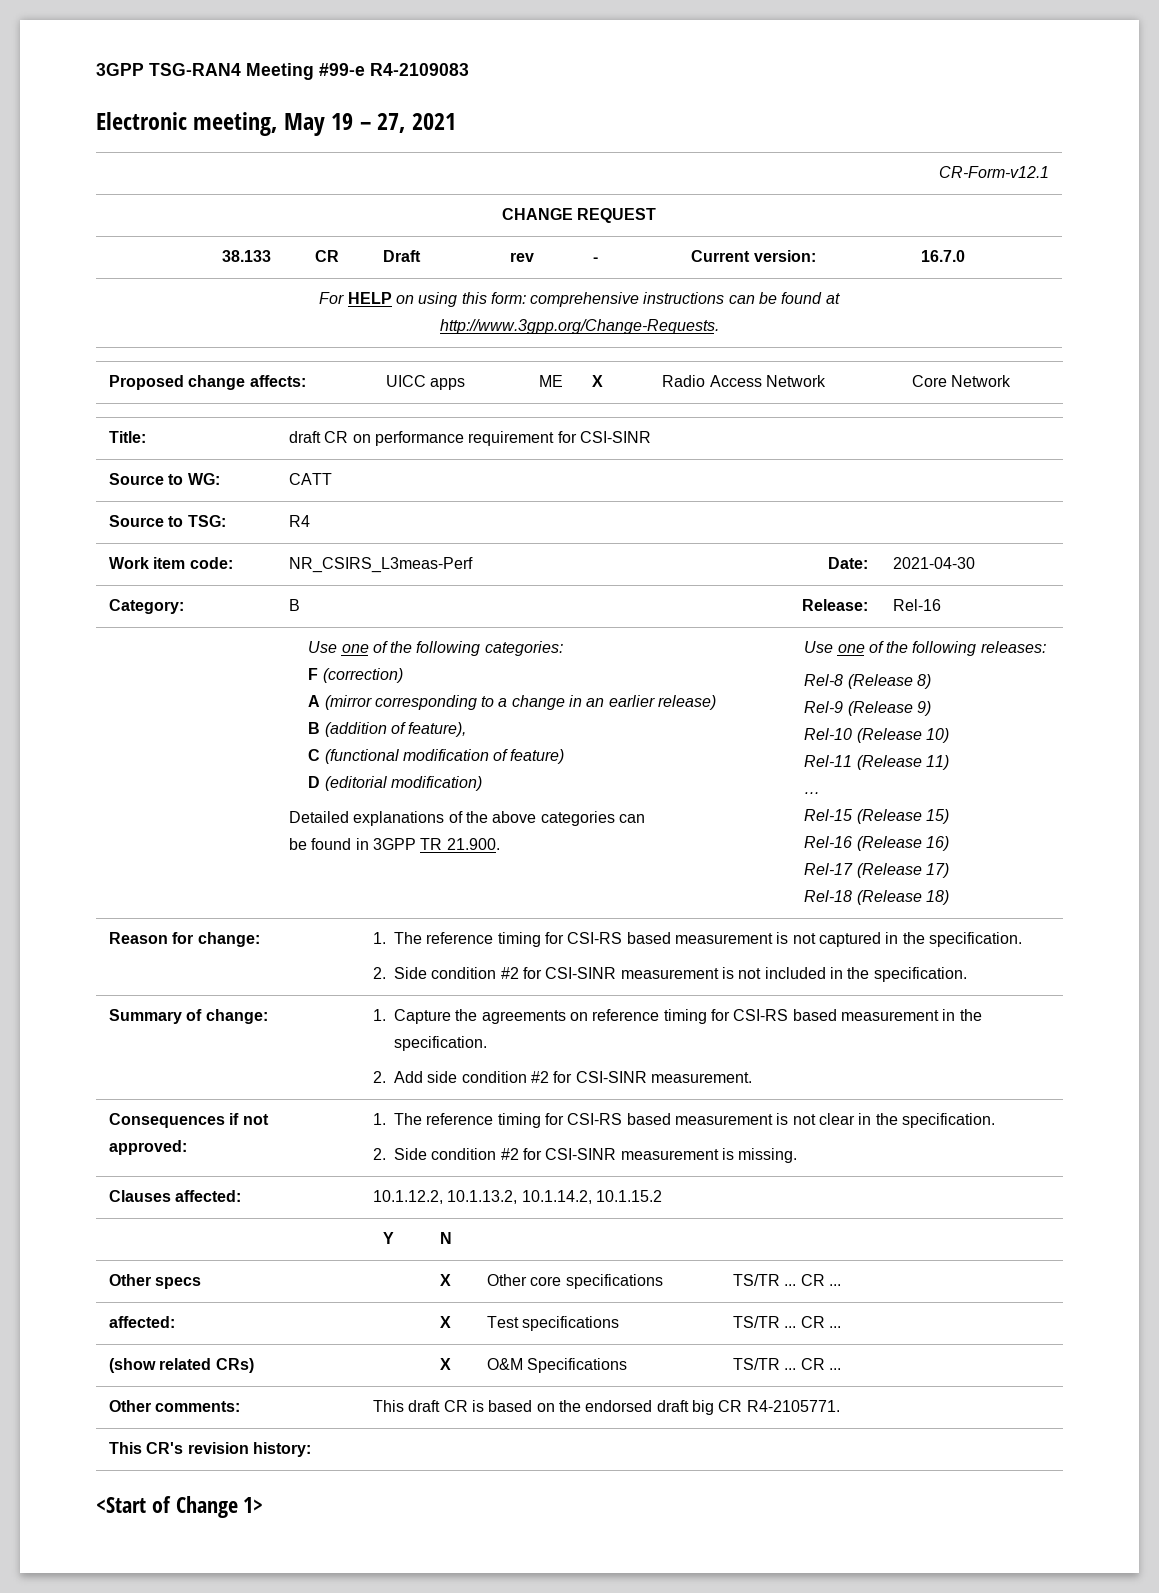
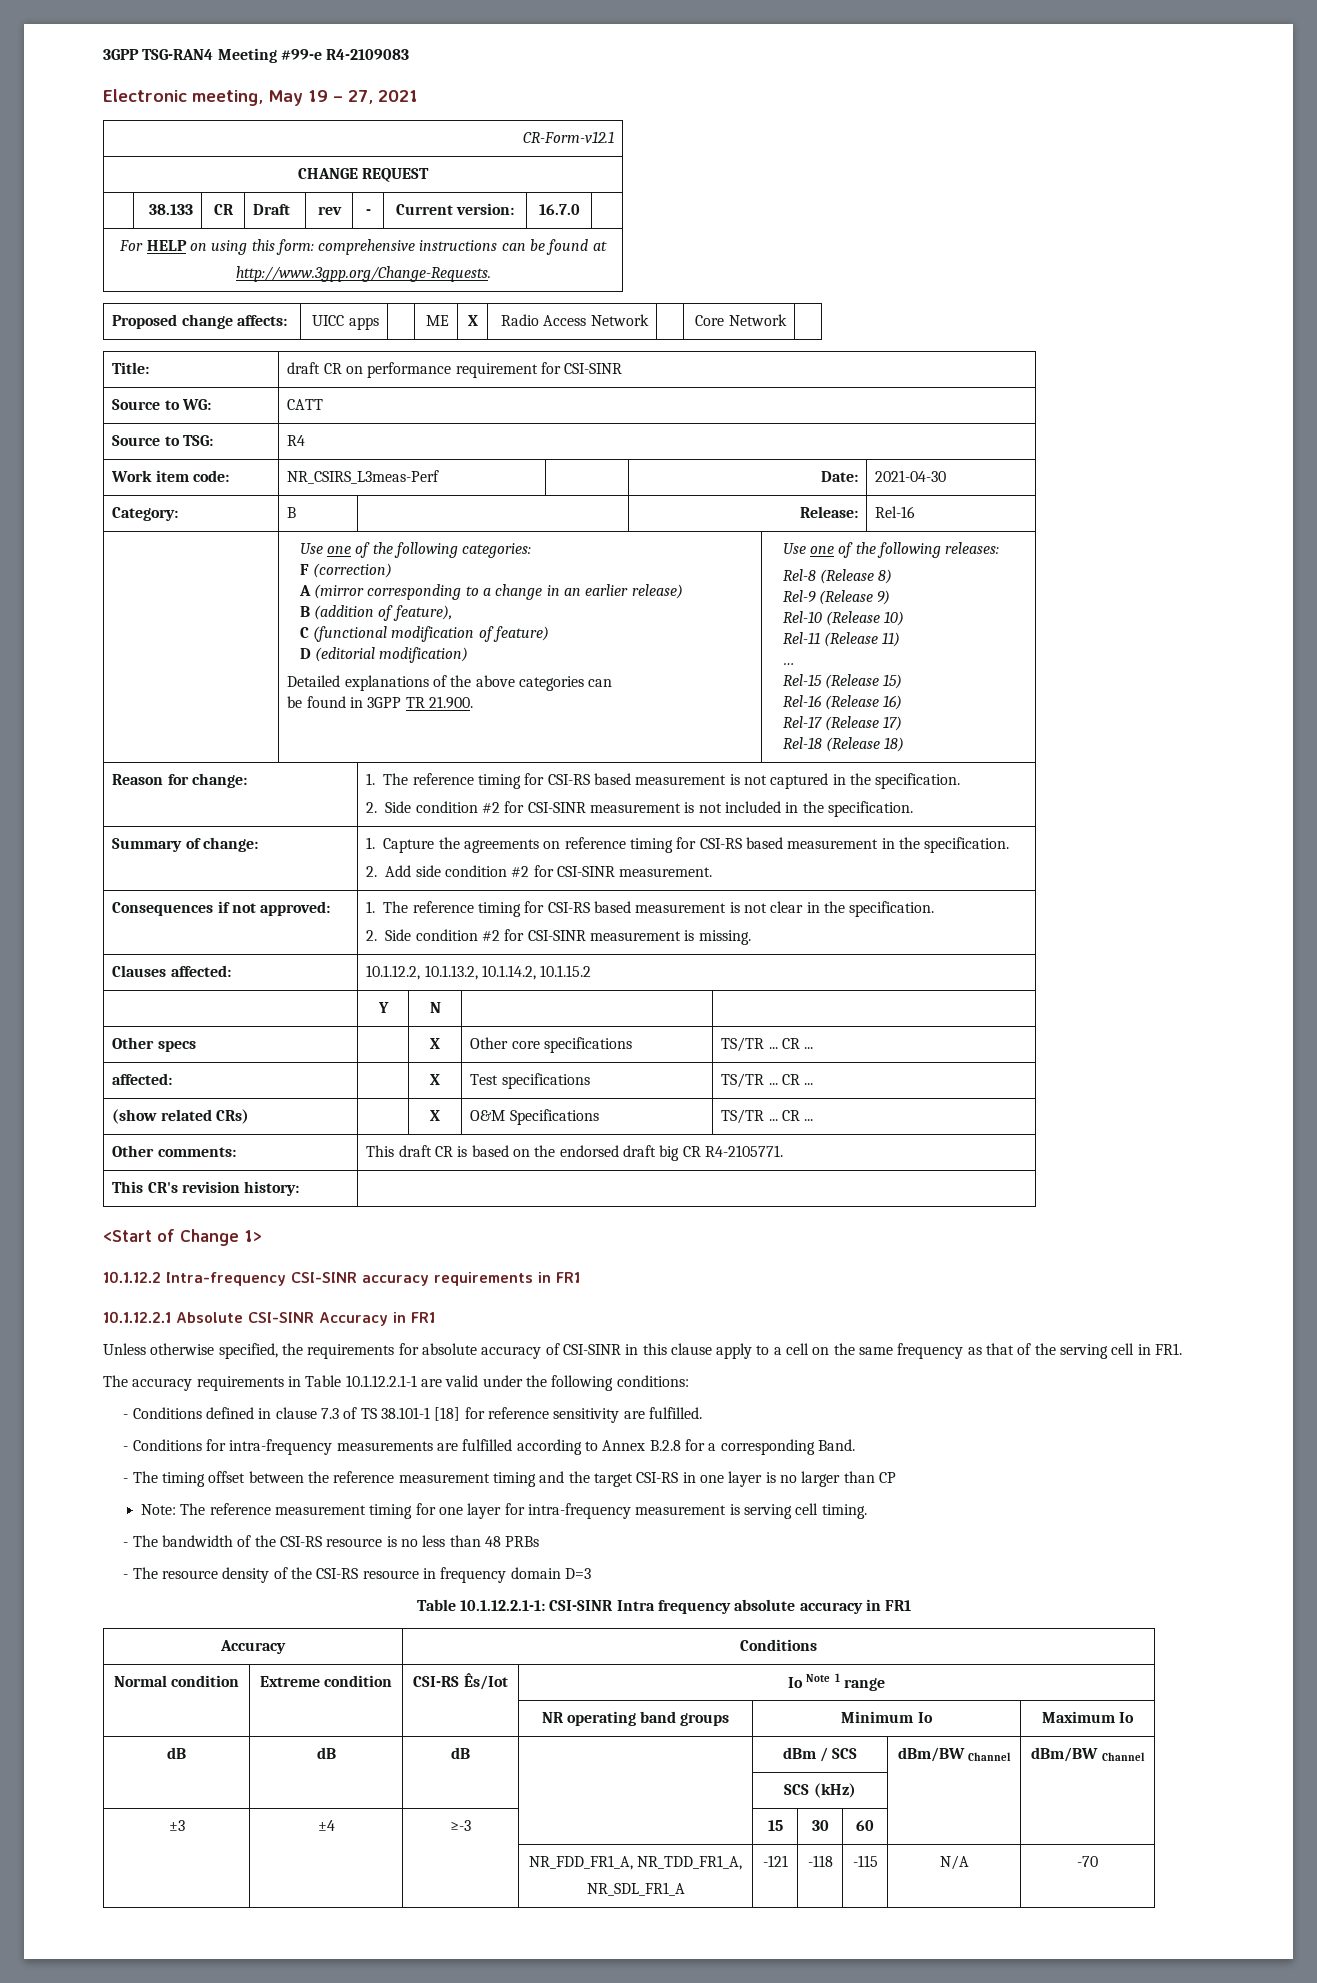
(264, 1505) none -> [103,1271,580,1286] [103,1311,435,1326] [103,1343,1182,1359] [103,1375,689,1391] [123,1407,702,1423] [123,1439,855,1455] [123,1471,896,1487] [141,1503,867,1519] [123,1535,540,1547] [123,1567,591,1583] [416,1599,912,1614] [220,1640,286,1654] [740,1639,818,1651] [113,1675,240,1687] [259,1675,393,1687] [413,1673,508,1690] [788,1673,885,1691] [541,1711,730,1726] [841,1711,933,1723] [1041,1711,1135,1723] [167,1747,186,1759] [316,1747,336,1759] [451,1747,470,1759] [782,1747,858,1762] [897,1747,1012,1762] [1031,1747,1145,1762] [784,1783,856,1798] [168,1820,185,1831] [317,1820,335,1831] [450,1820,471,1831] [767,1820,783,1831] [811,1820,829,1831] [856,1820,874,1831] [528,1855,743,1870] [586,1882,685,1896] [762,1855,788,1867] [807,1855,833,1867] [852,1855,878,1867] [939,1855,969,1870] [1077,1856,1098,1867] // 10.1.12.2 Intra-frequency CSI-SINR accuracy requirements in FR1 // 10.1.12.2.1 Absolute CSI-SINR Accuracy in FR1 // Unless otherwise specified, the requirements for absolute accuracy of CSI-SINR in this clause apply to a cell on the same frequency as that of the serving cell in FR1. // The accuracy requirements in Table 10.1.12.2.1-1 are valid under the following conditions: // - Conditions defined in clause 7.3 of TS 38.101-1 [18] for reference sensitivity are fulfilled. // - Conditions for intra-frequency measurements are fulfilled according to Annex B.2.8 for a corresponding Band. // - The timing offset between the reference measurement timing and the target CSI-RS in one layer is no larger than CP // Note: The reference measurement timing for one layer for intra-frequency measurement is serving cell timing. // - The bandwidth of the CSI-RS resource is no less than 48 PRBs // - The resource density of the CSI-RS resource in frequency domain D=3 // Table 10.1.12.2.1-1: CSI-SINR Intra frequency absolute accuracy in FR1 // Accuracy | Conditions // Normal condition | Extreme condition | CSI-RS Ês/Iot | Io Note 1 range // | | | NR operating band groups | Minimum Io | Maximum Io // dB | dB | dB | | dBm / SCS | dBm/BW Channel | dBm/BW Channel // | | | | SCS (kHz) | | // ±3 | ±4 | ≥-3 | | 15 | 30 | 60 | | // | | | NR_FDD_FR1_A, NR_TDD_FR1_A, // NR_SDL_FR1_A | -121 | -118 | -115 | N/A | -70

